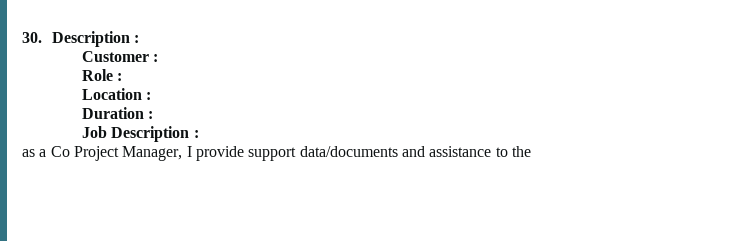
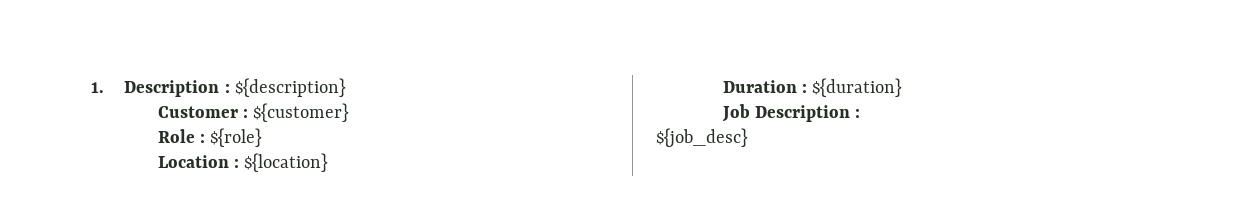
[22,31,140,47] 30. Description : -> [91,78,346,97] 1. Description : ${description}
(159, 58) none -> [253,103,350,122] ${customer}
(123, 77) none -> [210,128,263,147] ${role}
(152, 96) none -> [244,153,329,172] ${location}
(154, 115) none -> [812,78,903,97] ${duration}
[22,146,531,161] as a Co Project Manager, I provide support data/documents and assistance to the -> [656,128,748,148] ${job_desc}

